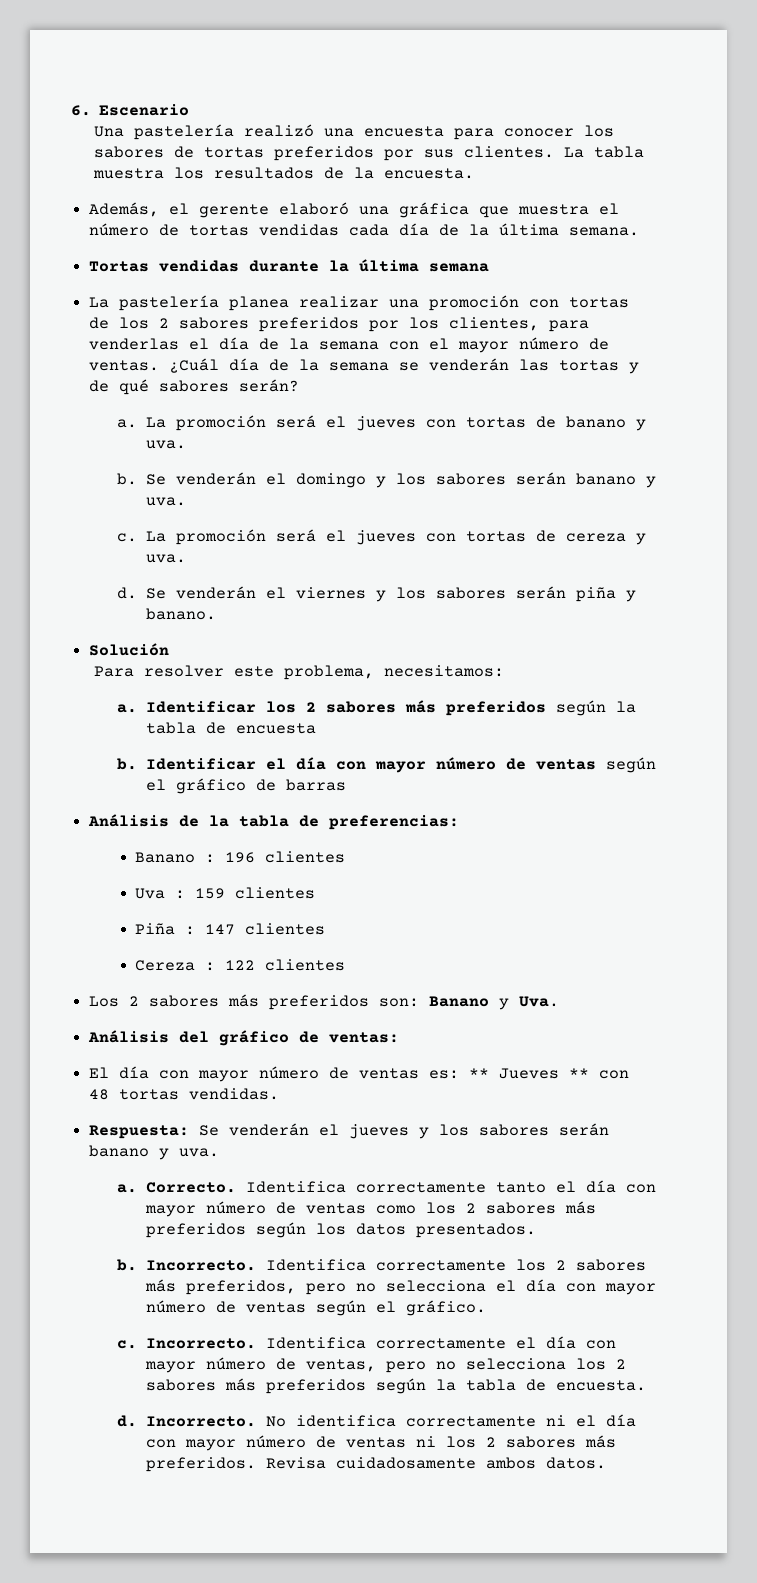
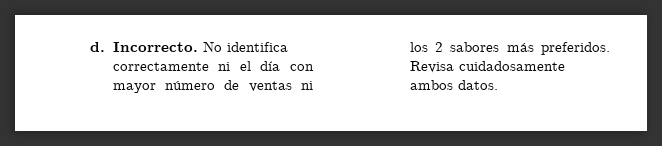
[71,104,190,116] [94,124,615,140] [94,146,645,161] [93,167,475,179] [89,202,620,218] [89,223,640,236] [89,259,490,272] [89,295,630,311] [89,317,590,332] [89,337,610,353] [89,358,640,374] [89,379,300,395] [117,415,646,431] [145,440,186,449] [117,472,656,488] [145,497,186,506] [117,529,646,545] [145,554,186,563] [117,586,636,602] [145,608,216,620] [89,643,170,656] [94,665,505,680] [117,700,636,716] [145,722,316,734] [117,757,656,773] [145,778,346,794] [88,814,460,830] [135,851,346,863] [135,887,316,899] [135,923,326,935] [135,959,346,971] [89,994,560,1010] [88,1030,400,1046] [89,1066,630,1082] [89,1088,280,1100] [89,1123,610,1139] [89,1145,220,1160] [117,1180,656,1193] [144,1201,596,1217] [145,1222,536,1238] [117,1259,646,1271] [144,1279,656,1295] [145,1300,486,1316] [117,1336,616,1349] [144,1357,626,1373] [145,1378,646,1394] 6. Escenario // Una pastelería realizó una encuesta para conocer los sabores de tortas preferidos por sus clientes. La tabla muestra los resultados de la encuesta. // Además, el gerente elaboró una gráfica que muestra el número de tortas vendidas cada día de la última semana. // Tortas vendidas durante la última semana // La pastelería planea realizar una promoción con tortas de los 2 sabores preferidos por los clientes, para venderlas el día de la semana con el mayor número de ventas. ¿Cuál día de la semana se venderán las tortas y de qué sabores serán? // a. La promoción será el jueves con tortas de banano y uva. // b. Se venderán el domingo y los sabores serán banano y uva. // c. La promoción será el jueves con tortas de cereza y uva. // d. Se venderán el viernes y los sabores serán piña y banano. // Solución // Para resolver este problema, necesitamos: // a. Identificar los 2 sabores más preferidos según la tabla de encuesta // b. Identificar el día con mayor número de ventas según el gráfico de barras // Análisis de la tabla de preferencias: // Banano : 196 clientes // Uva : 159 clientes // Piña : 147 clientes // Cereza : 122 clientes // Los 2 sabores más preferidos son: Banano y Uva. // Análisis del gráfico de ventas: // El día con mayor número de ventas es: ** Jueves ** con 48 tortas vendidas. // Respuesta: Se venderán el jueves y los sabores serán banano y uva. // a. Correcto. Identifica correctamente tanto el día con mayor número de ventas como los 2 sabores más preferidos según los datos presentados. // b. Incorrecto. Identifica correctamente los 2 sabores más preferidos, pero no selecciona el día con mayor número de ventas según el gráfico. // c. Incorrecto. Identifica correctamente el día con mayor número de ventas, pero no selecciona los 2 sabores más preferidos según la tabla de encuesta. // -> (90, 47) none

